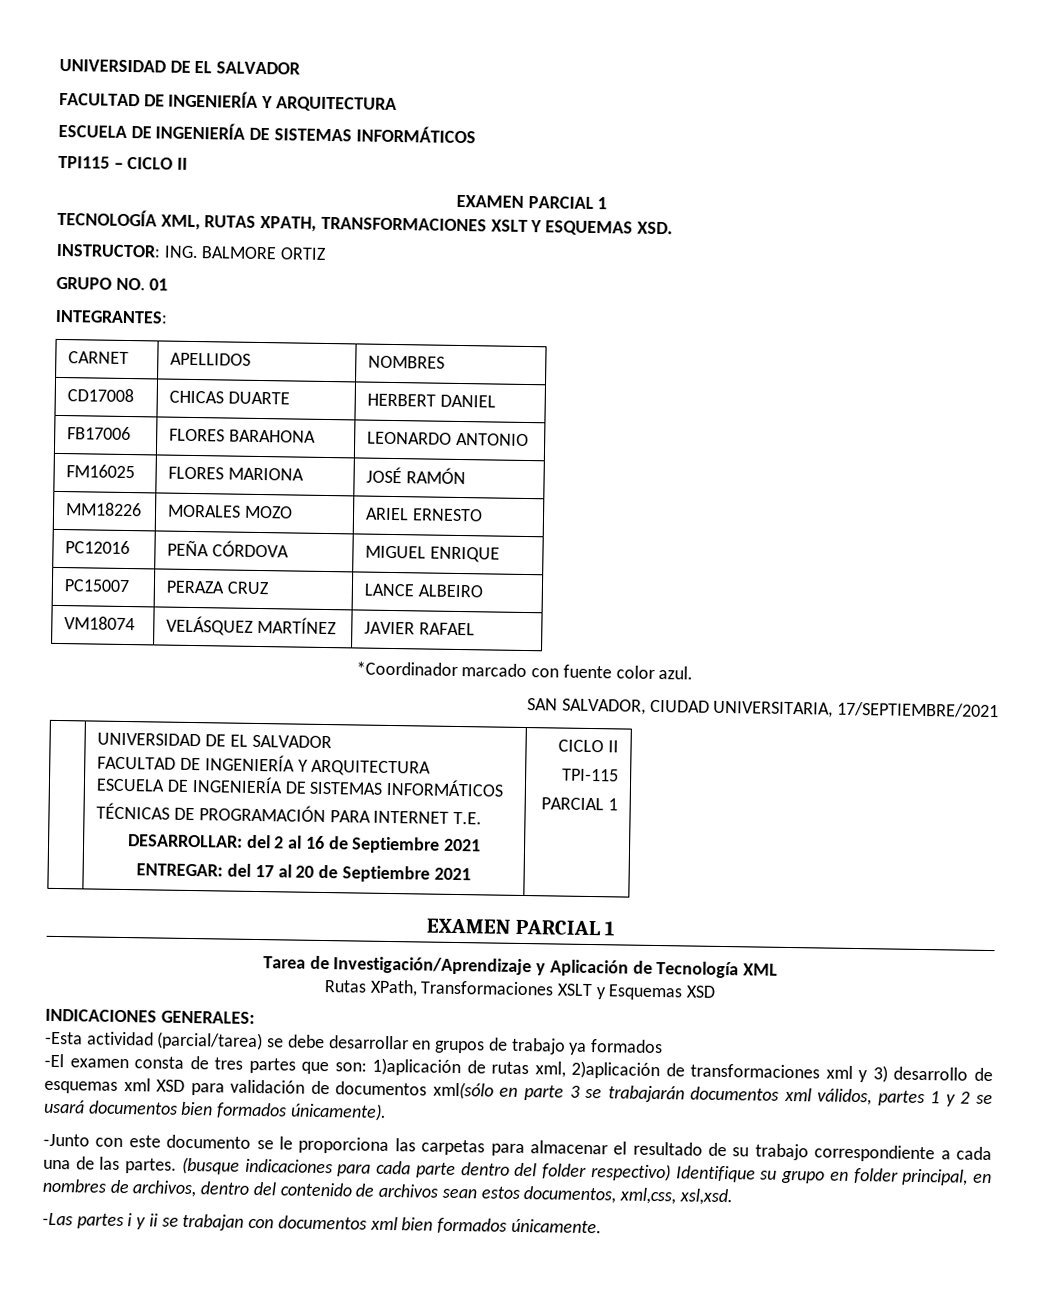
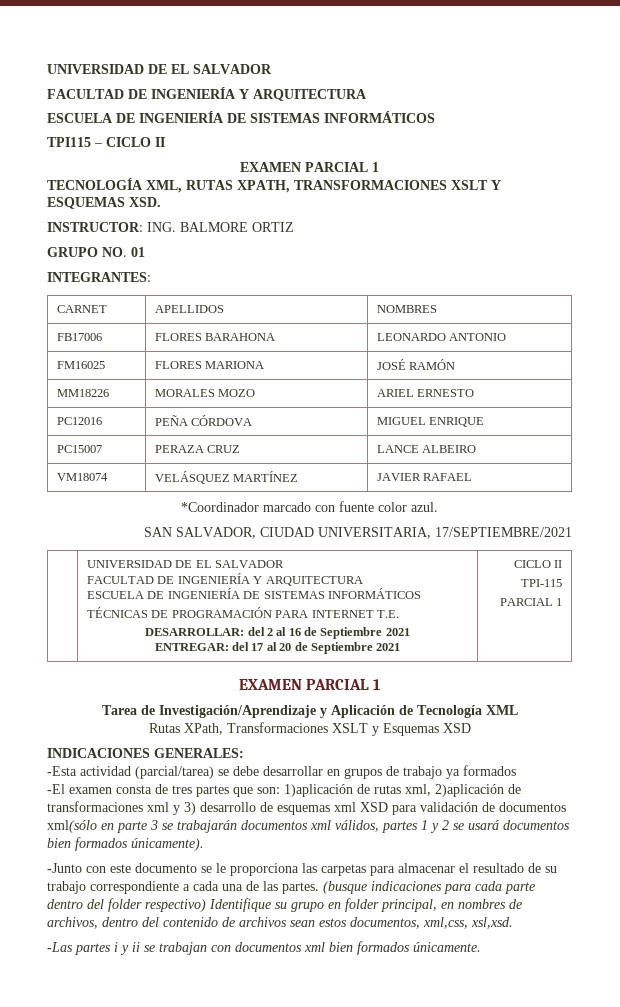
[67,388,135,403] [169,390,291,405] [367,393,497,408] // CD17008 | CHICAS DUARTE | HERBERT DANIEL -> (438, 309) none

